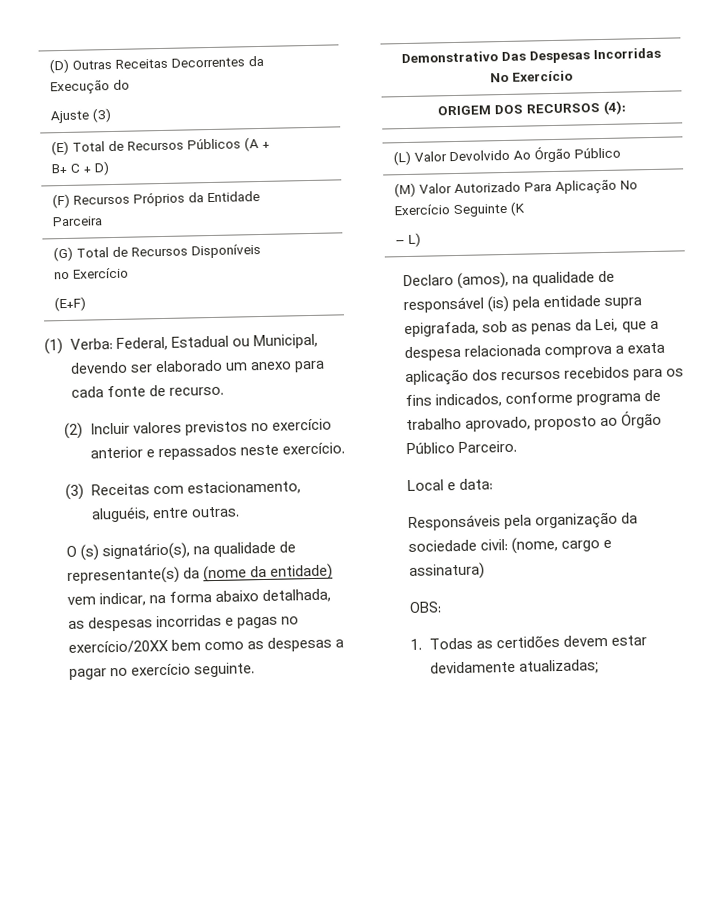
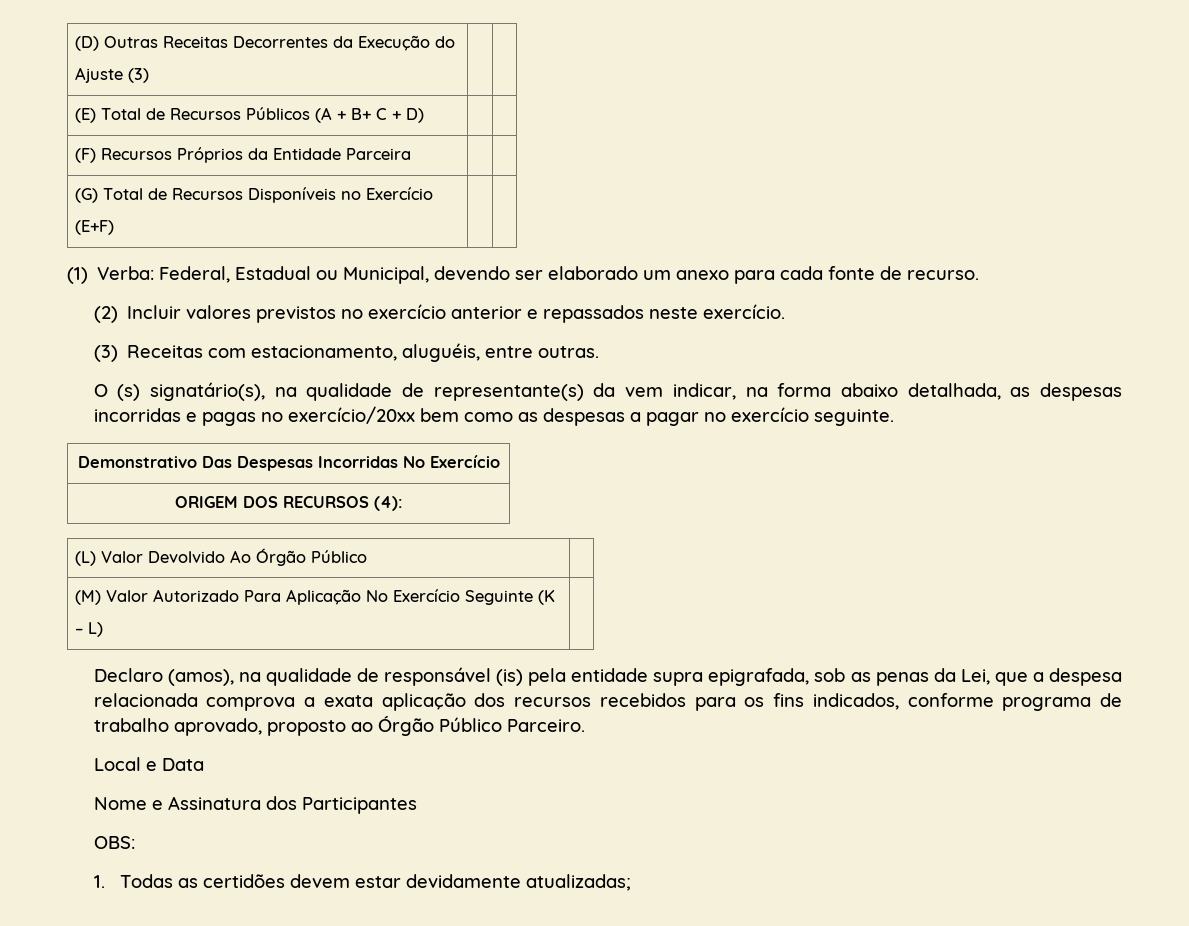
[203,563,334,583] (nome da entidade) -> (616, 390) none
[68,639,170,654] exercício/20XX -> [287,406,415,424] exercício/20xx
[459,478,494,490] [408,511,639,532] [408,536,613,554] [409,562,486,581] data: // Responsáveis pela organização da sociedade civil: (nome, cargo e assinatura) -> [161,758,204,771] [93,796,417,814] Data // Nome e Assinatura dos Participantes

